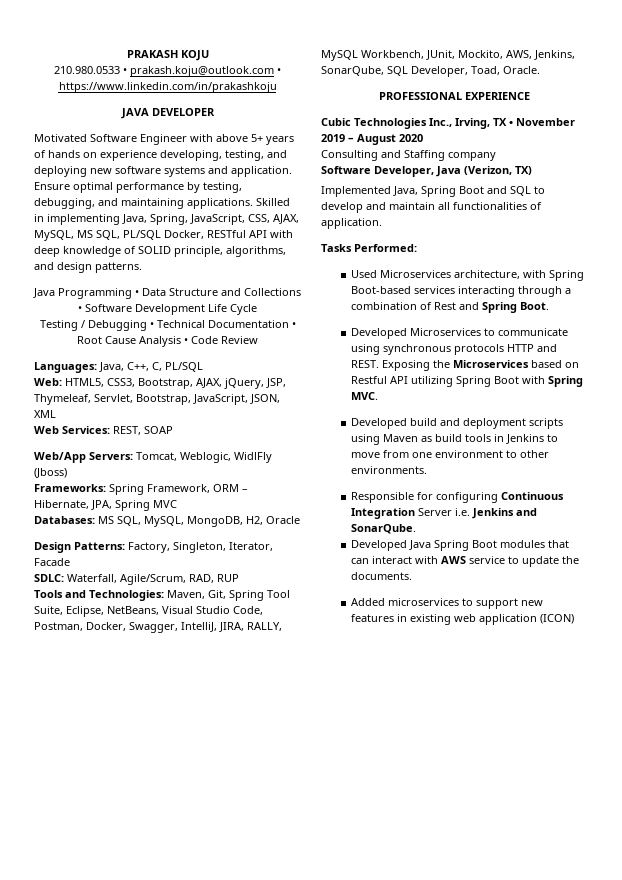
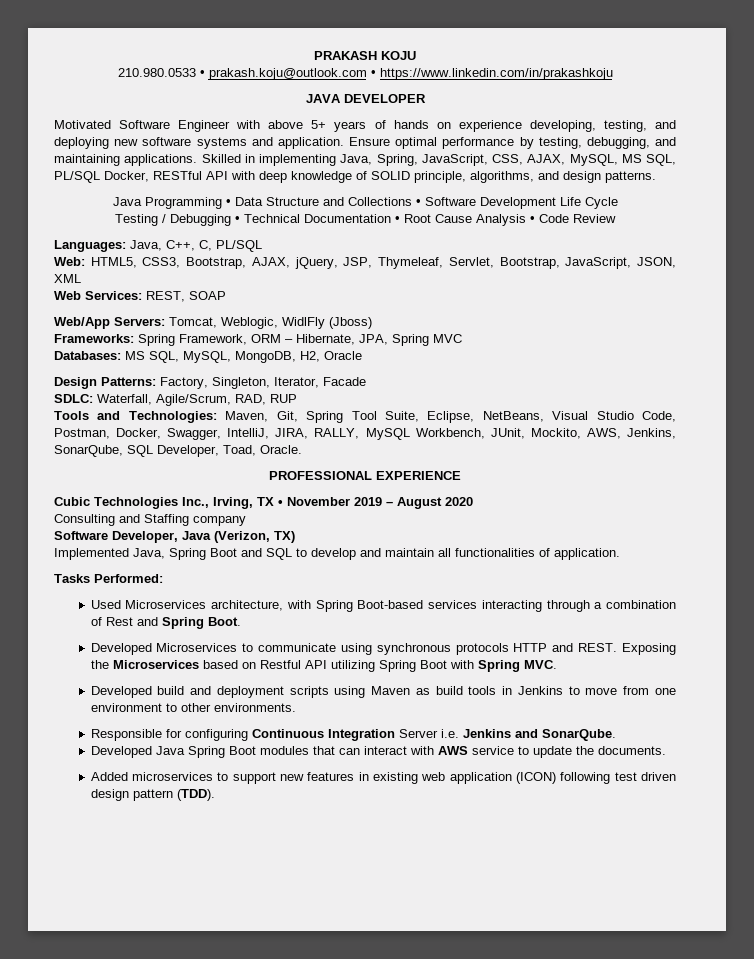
(575, 619) none -> [560,772,676,784] [90,789,215,801] following test driven design pattern (TDD).

